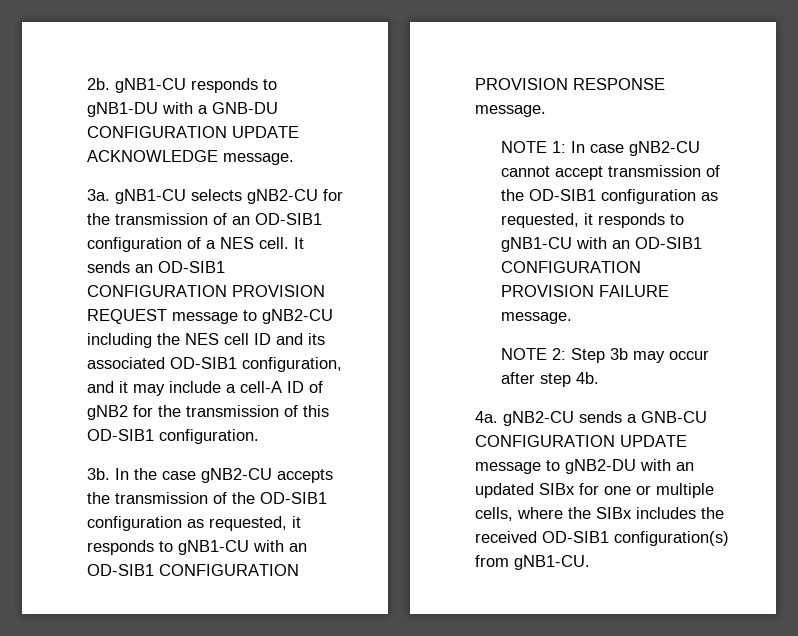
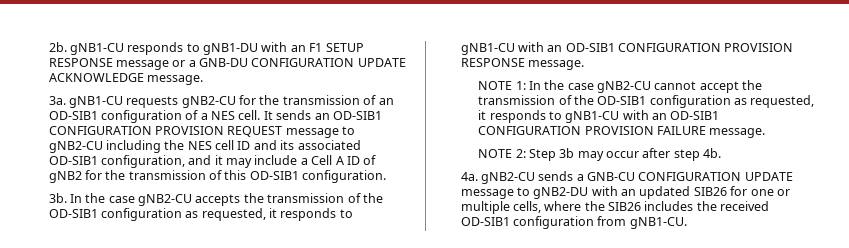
(194, 108) none -> [290,43,364,52] [48,58,186,70] an F1 SETUP RESPONSE message or
[191,189,243,201] selects -> [126,96,179,108] requests
[240,381,283,393] cell-A -> [311,155,344,165] Cell A
(585, 147) none -> [544,80,565,90] the
(603, 173) none -> [742,80,763,90] the
[539,483,576,495] SIBx -> [693,187,727,196] SIB26
[596,507,633,519] SIBx -> [608,202,642,211] SIB26
[614,531,730,546] configuration(s) -> [512,216,594,229] configuration

